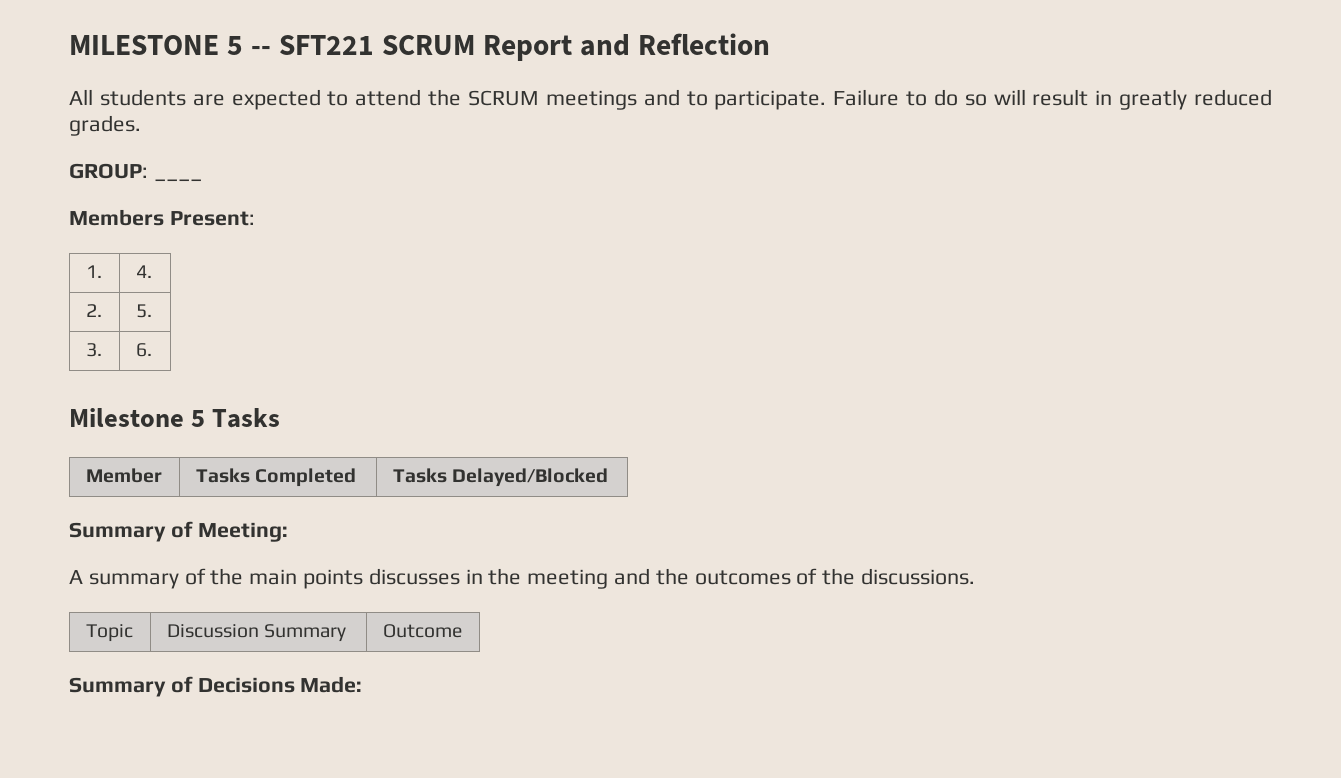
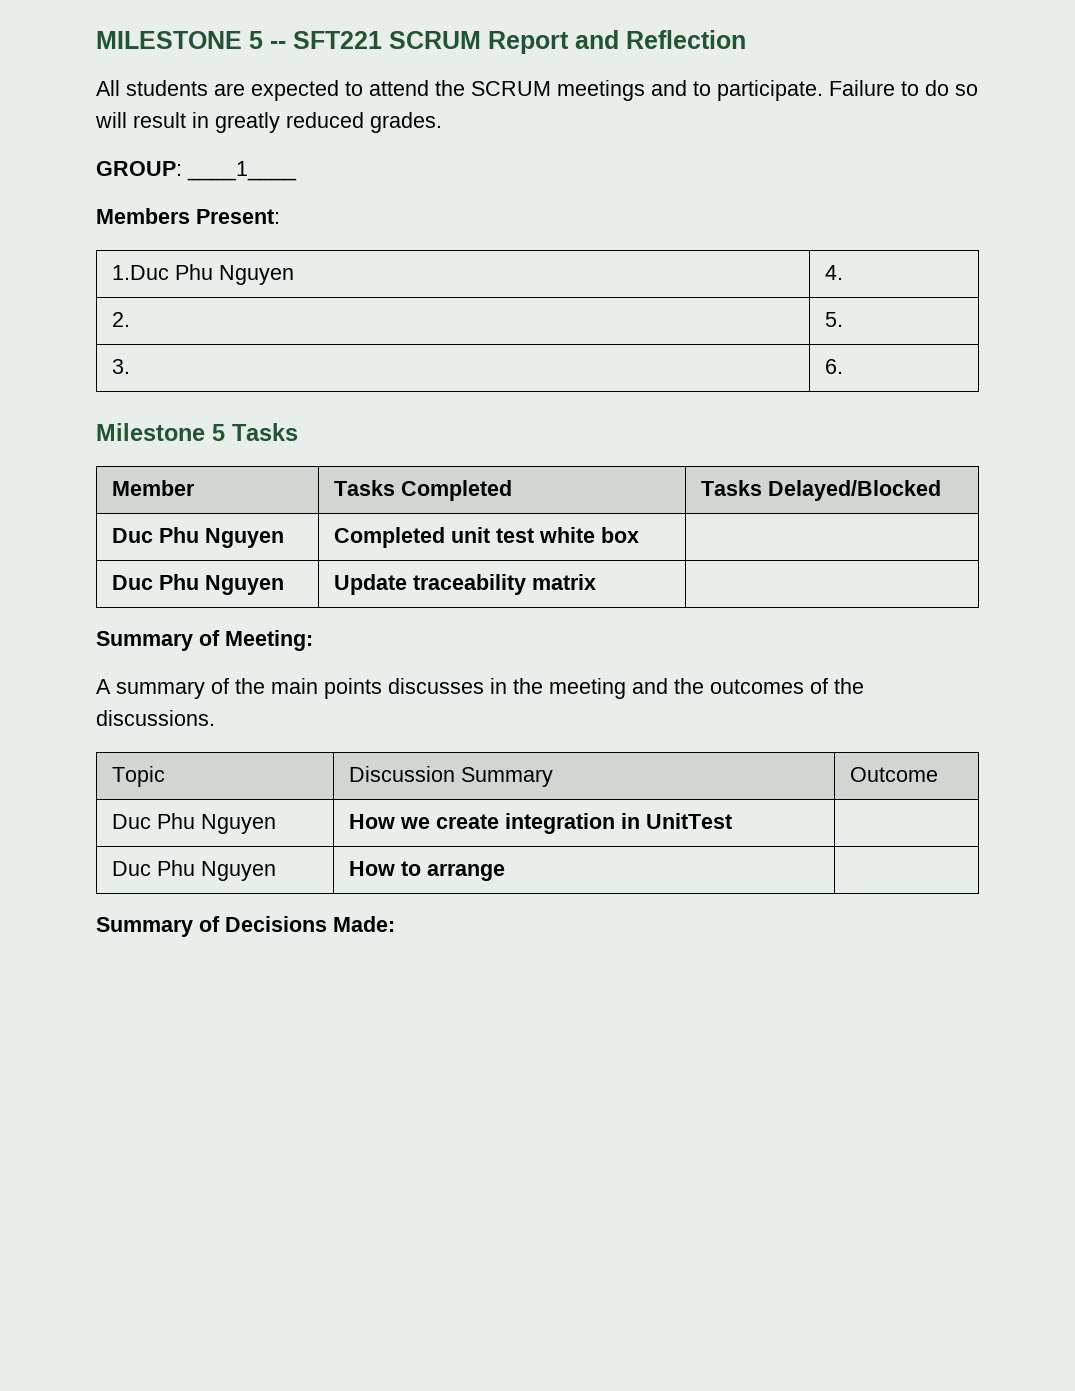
[153,178,202,182] ____ -> [187,161,297,181] ____1____
[85,265,102,278] 1. -> [112,264,295,285] 1.Duc Phu Nguyen
(609, 477) none -> [112,527,285,548] [334,527,640,548] [112,574,285,595] [334,574,597,595] // Duc Phu Nguyen | Completed unit test white box | // Duc Phu Nguyen | Update traceability matrix |
(462, 631) none -> [112,813,277,834] [349,813,733,834] [112,860,277,881] [349,861,506,881] // Duc Phu Nguyen | How we create integration in UnitTest | // Duc Phu Nguyen | How to arrange |

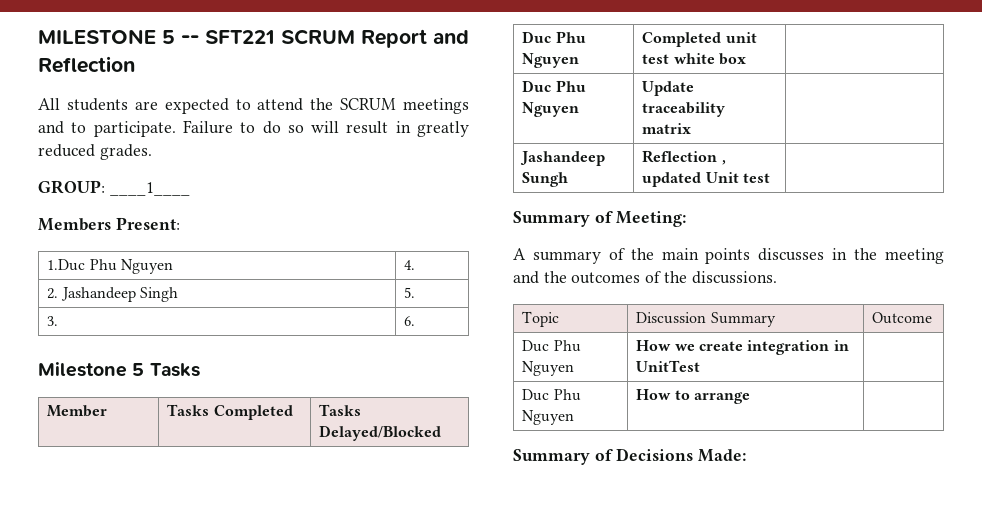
(131, 319) none -> [60,287,179,302] Jashandeep Singh
(597, 582) none -> [520,151,606,166] [522,172,569,187] [642,150,726,165] [642,172,771,187] // Jashandeep Sungh | Reflection , updated Unit test |

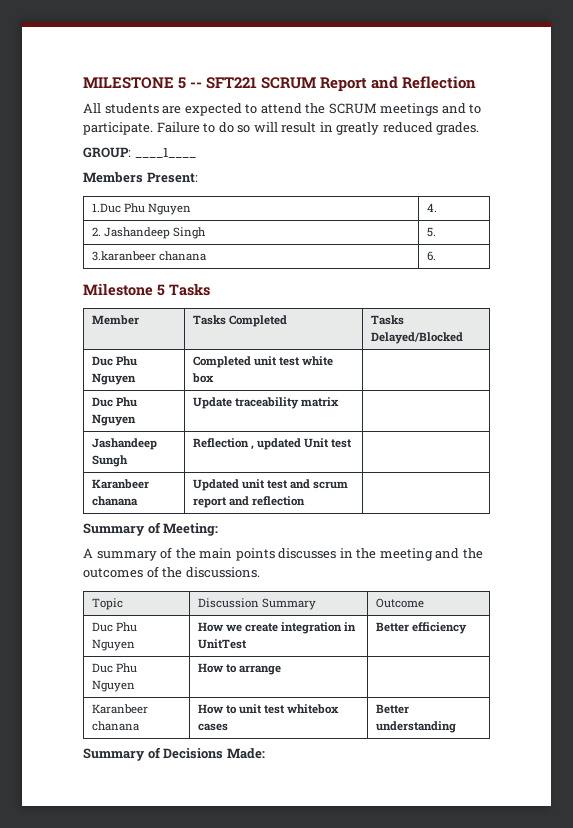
[47,316,59,326] 3. -> [91,251,206,261] 3.karanbeer chanana
(771, 178) none -> [91,479,149,489] [91,496,138,506] [192,479,348,491] [192,496,305,508] // Karanbeer chanana | Updated unit test and scrum report and reflection |
(701, 366) none -> [375,622,467,634] Better efficiency
(751, 398) none -> [91,704,148,714] [91,721,139,731] [197,704,339,714] [197,723,228,731] [375,704,409,714] [375,721,456,733] // Karanbeer chanana | How to unit test whitebox cases | Better understanding

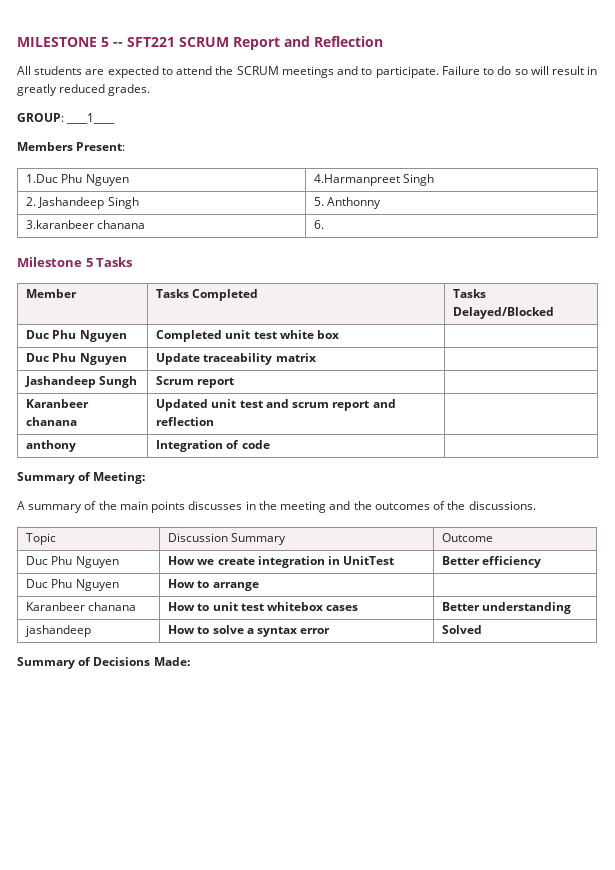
[426,203,437,212] 4. -> [314,174,435,186] 4.Harmanpreet Singh
(436, 232) none -> [327,197,382,209] Anthonny
[192,438,352,450] Reflection , updated Unit test -> [156,376,235,388] Scrum report
(305, 501) none -> [26,440,77,452] [156,440,270,452] // anthony | Integration of code |
(456, 727) none -> [25,625,92,637] [168,625,331,637] [442,625,483,634] // jashandeep | How to solve a syntax error | Solved

